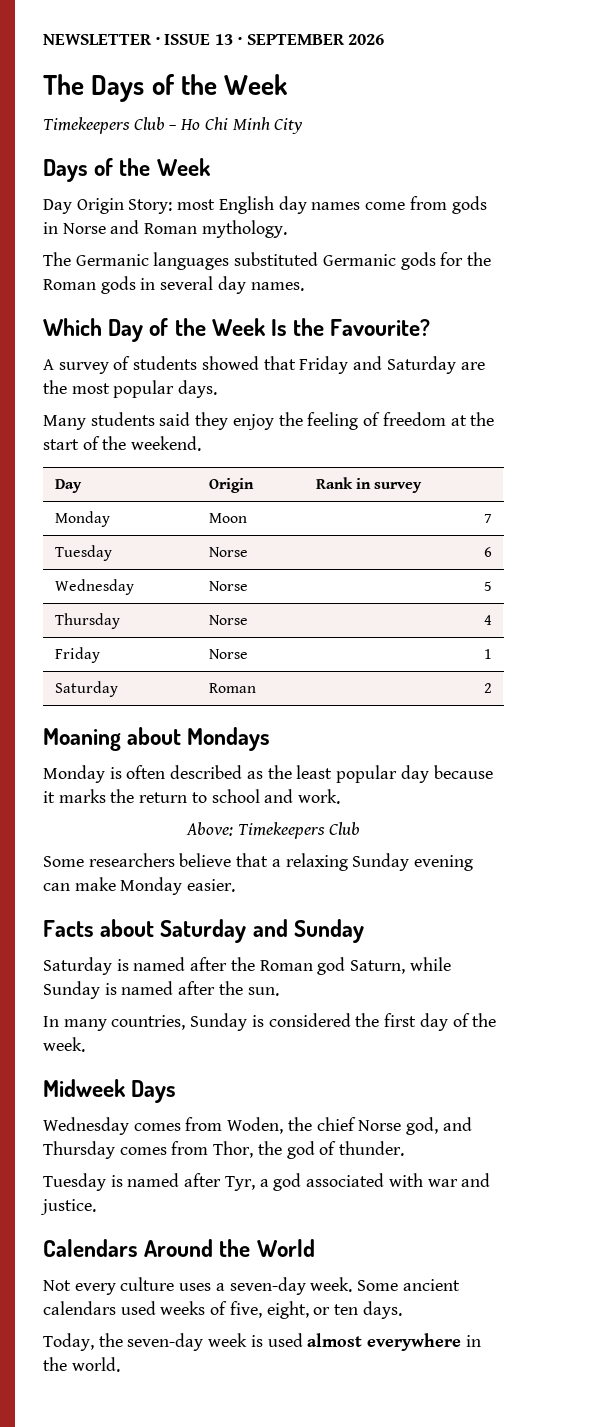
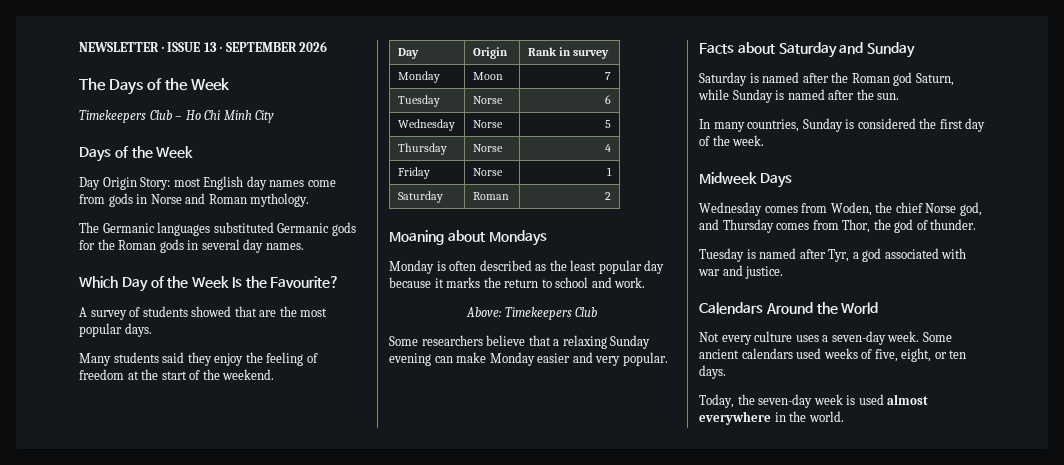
[299,356,456,374] Friday and Saturday -> (257, 311) none
[187,879,236,892] easier. -> [537,352,668,366] easier and very popular.

